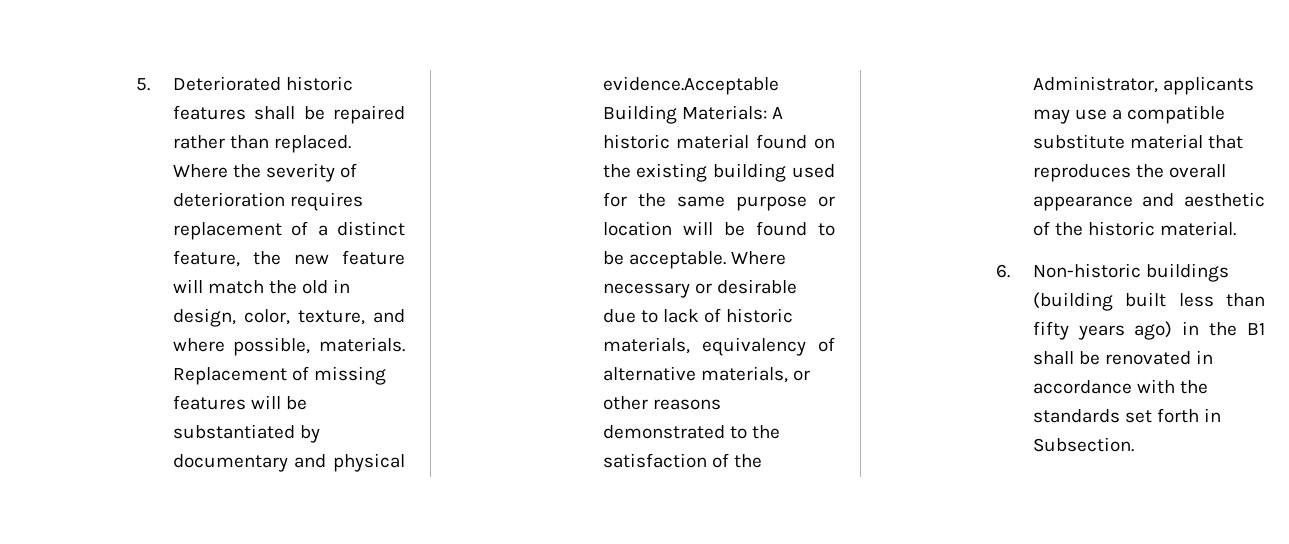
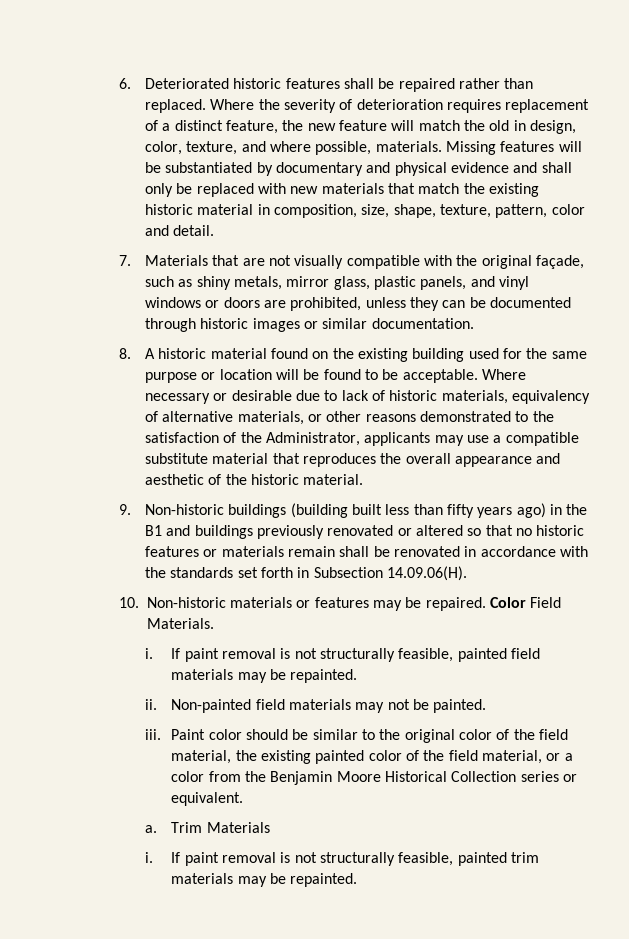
[135,78,150,91] 5. -> [118,78,131,89] 6.
[172,366,386,385] Replacement of missing -> [446,141,497,155] Missing
[602,76,779,95] [602,105,767,124] evidence.Acceptable Building Materials: -> [451,162,572,173] [145,183,539,197] [145,204,585,218] [145,225,215,236] [118,255,584,269] [145,276,529,290] [145,297,571,311] [145,318,474,332] [118,348,131,359] evidence and shall only be replaced with new materials that match the existing historic material in composition, size, shape, texture, pattern, color and detail. // 7. Materials that are not visually compatible with the original façade, such as shiny metals, mirror glass, plastic panels, and vinyl windows or doors are prohibited, unless they can be documented through historic images or similar documentation. // 8.
[995,264,1010,278] 6. -> [118,504,131,515] 9.
(1265, 329) none -> [166,525,585,539] [145,546,336,557] and buildings previously renovated or altered so that no historic features or materials remain
[1032,437,1134,452] Subsection. -> [313,566,468,581] [118,597,562,611] [146,618,214,629] [145,648,540,662] [171,669,358,683] [145,699,487,713] [145,729,568,743] [171,750,573,764] [171,771,577,785] [171,792,244,806] [145,822,270,833] [145,852,539,866] [171,873,358,887] Subsection 14.09.06(H). // 10. Non-historic materials or features may be repaired. Color Field Materials. // i. If paint removal is not structurally feasible, painted field materials may be repainted. // ii. Non-painted field materials may not be painted. // iii. Paint color should be similar to the original color of the field material, the existing painted color of the field material, or a color from the Benjamin Moore Historical Collection series or equivalent. // a. Trim Materials // i. If paint removal is not structurally feasible, painted trim materials may be repainted.

